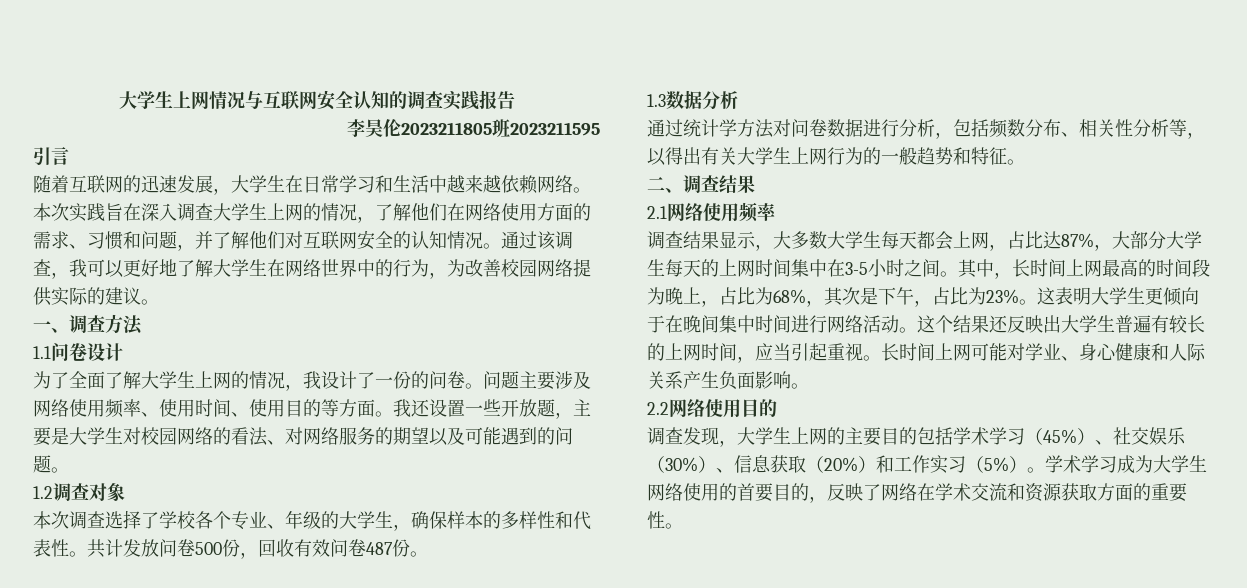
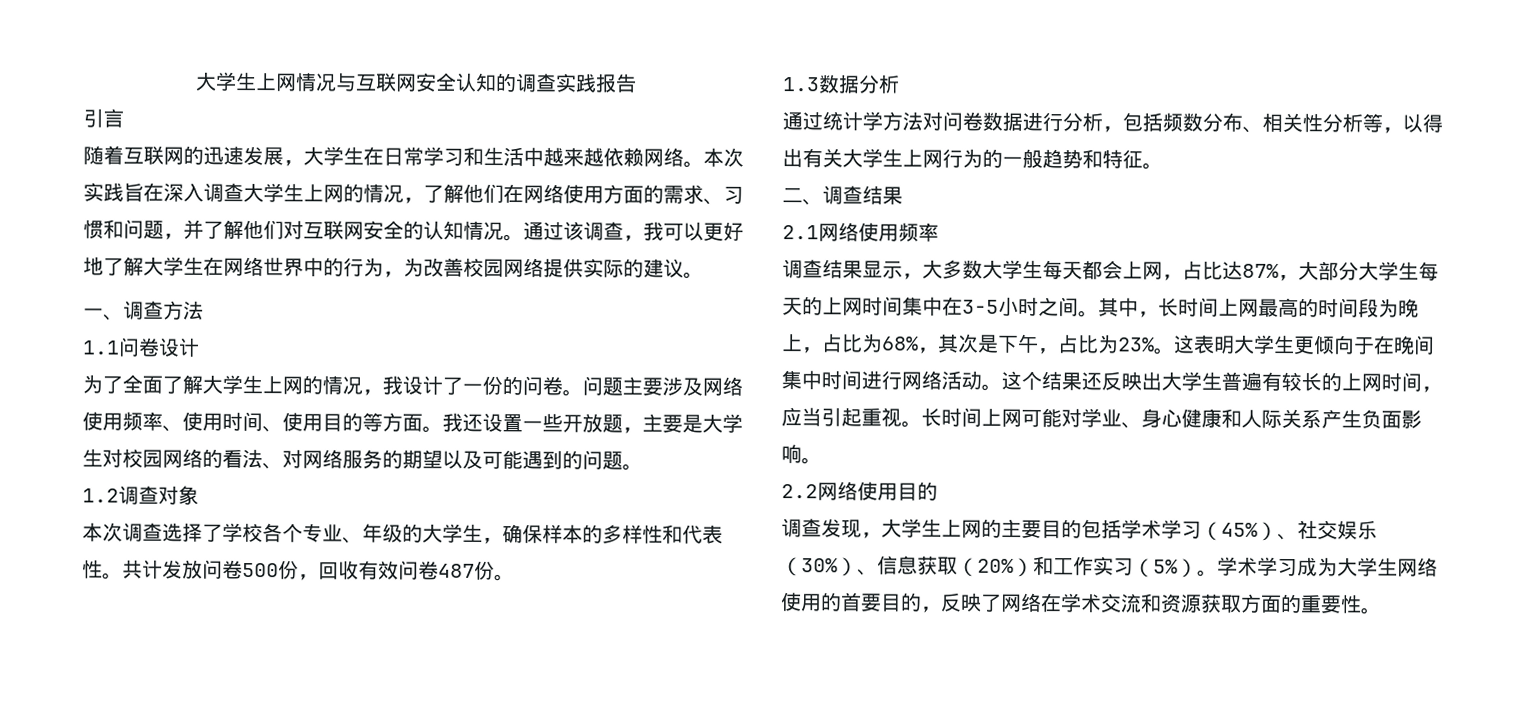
[347,118,600,137] // 李昊伦2023211805班2023211595 -> (637, 83) none

